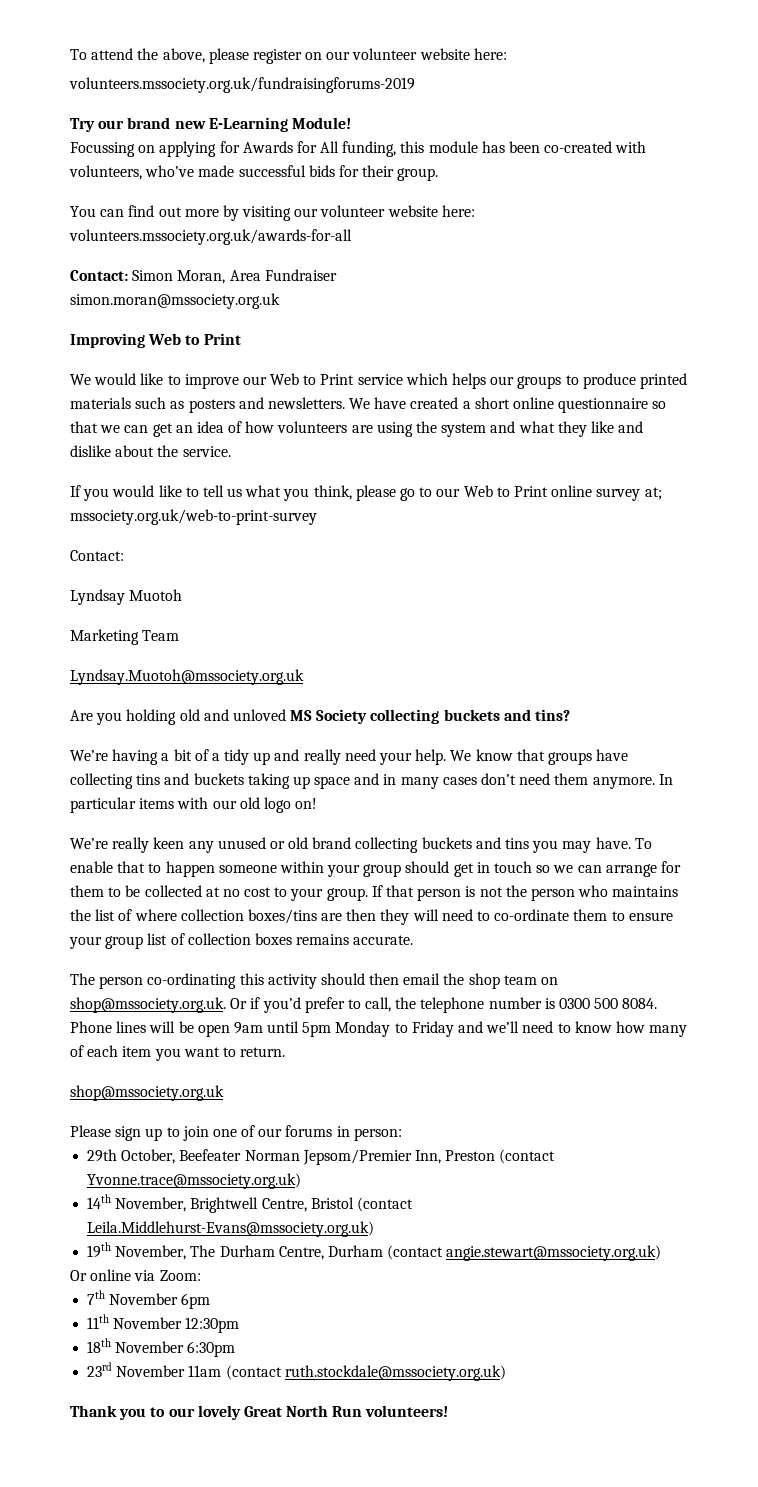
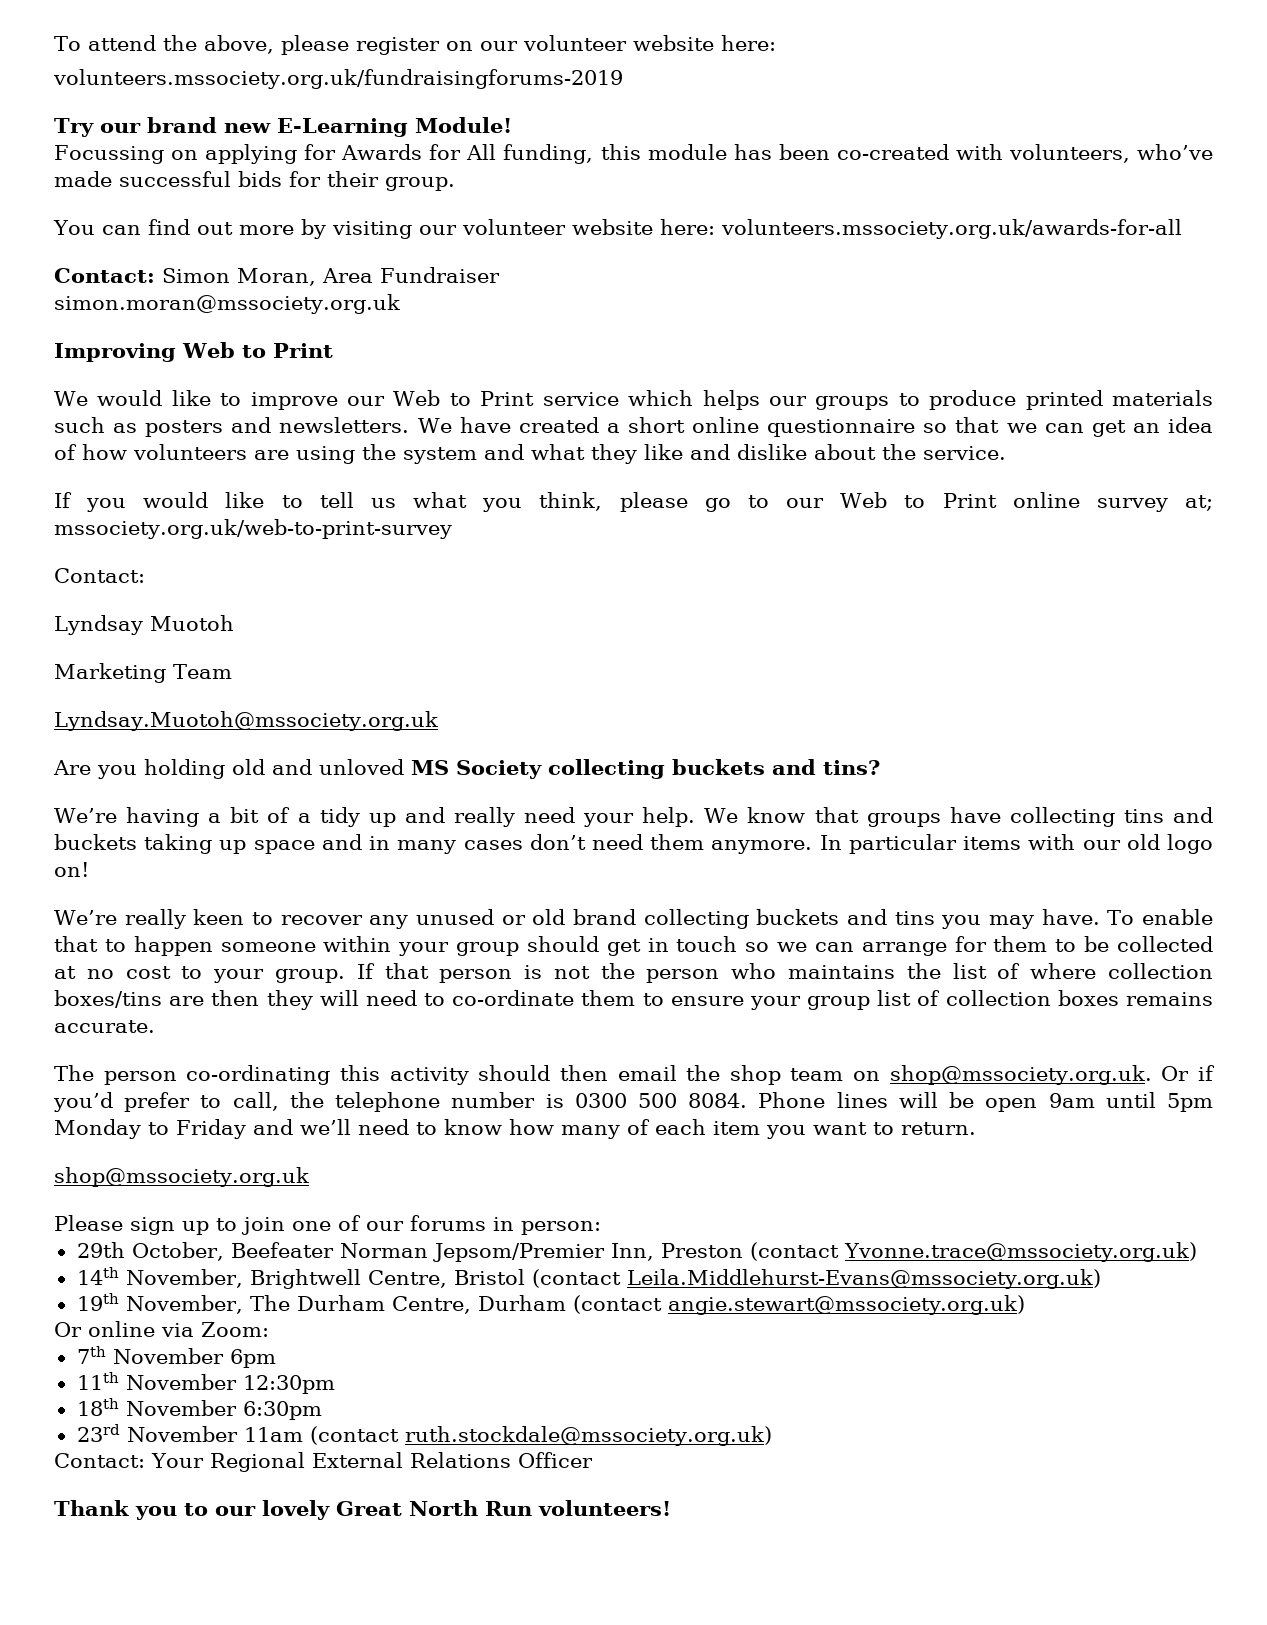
(185, 843) none -> [251,912,363,925] to recover
(506, 1373) none -> [54,1452,593,1472] // Contact: Your Regional External Relations Officer

